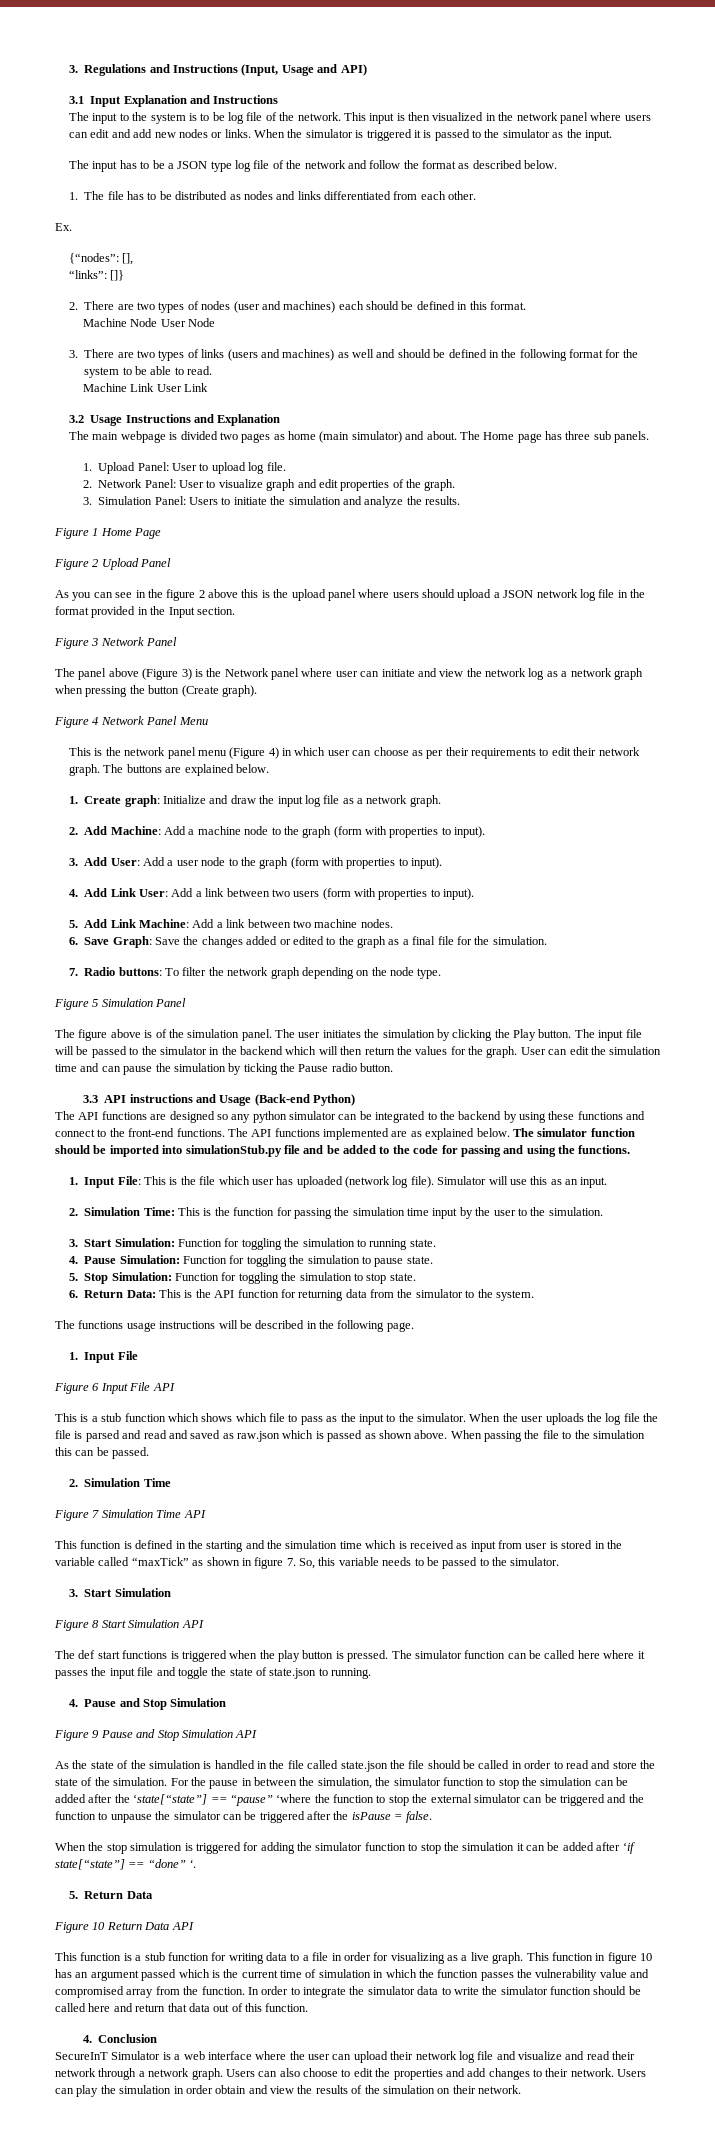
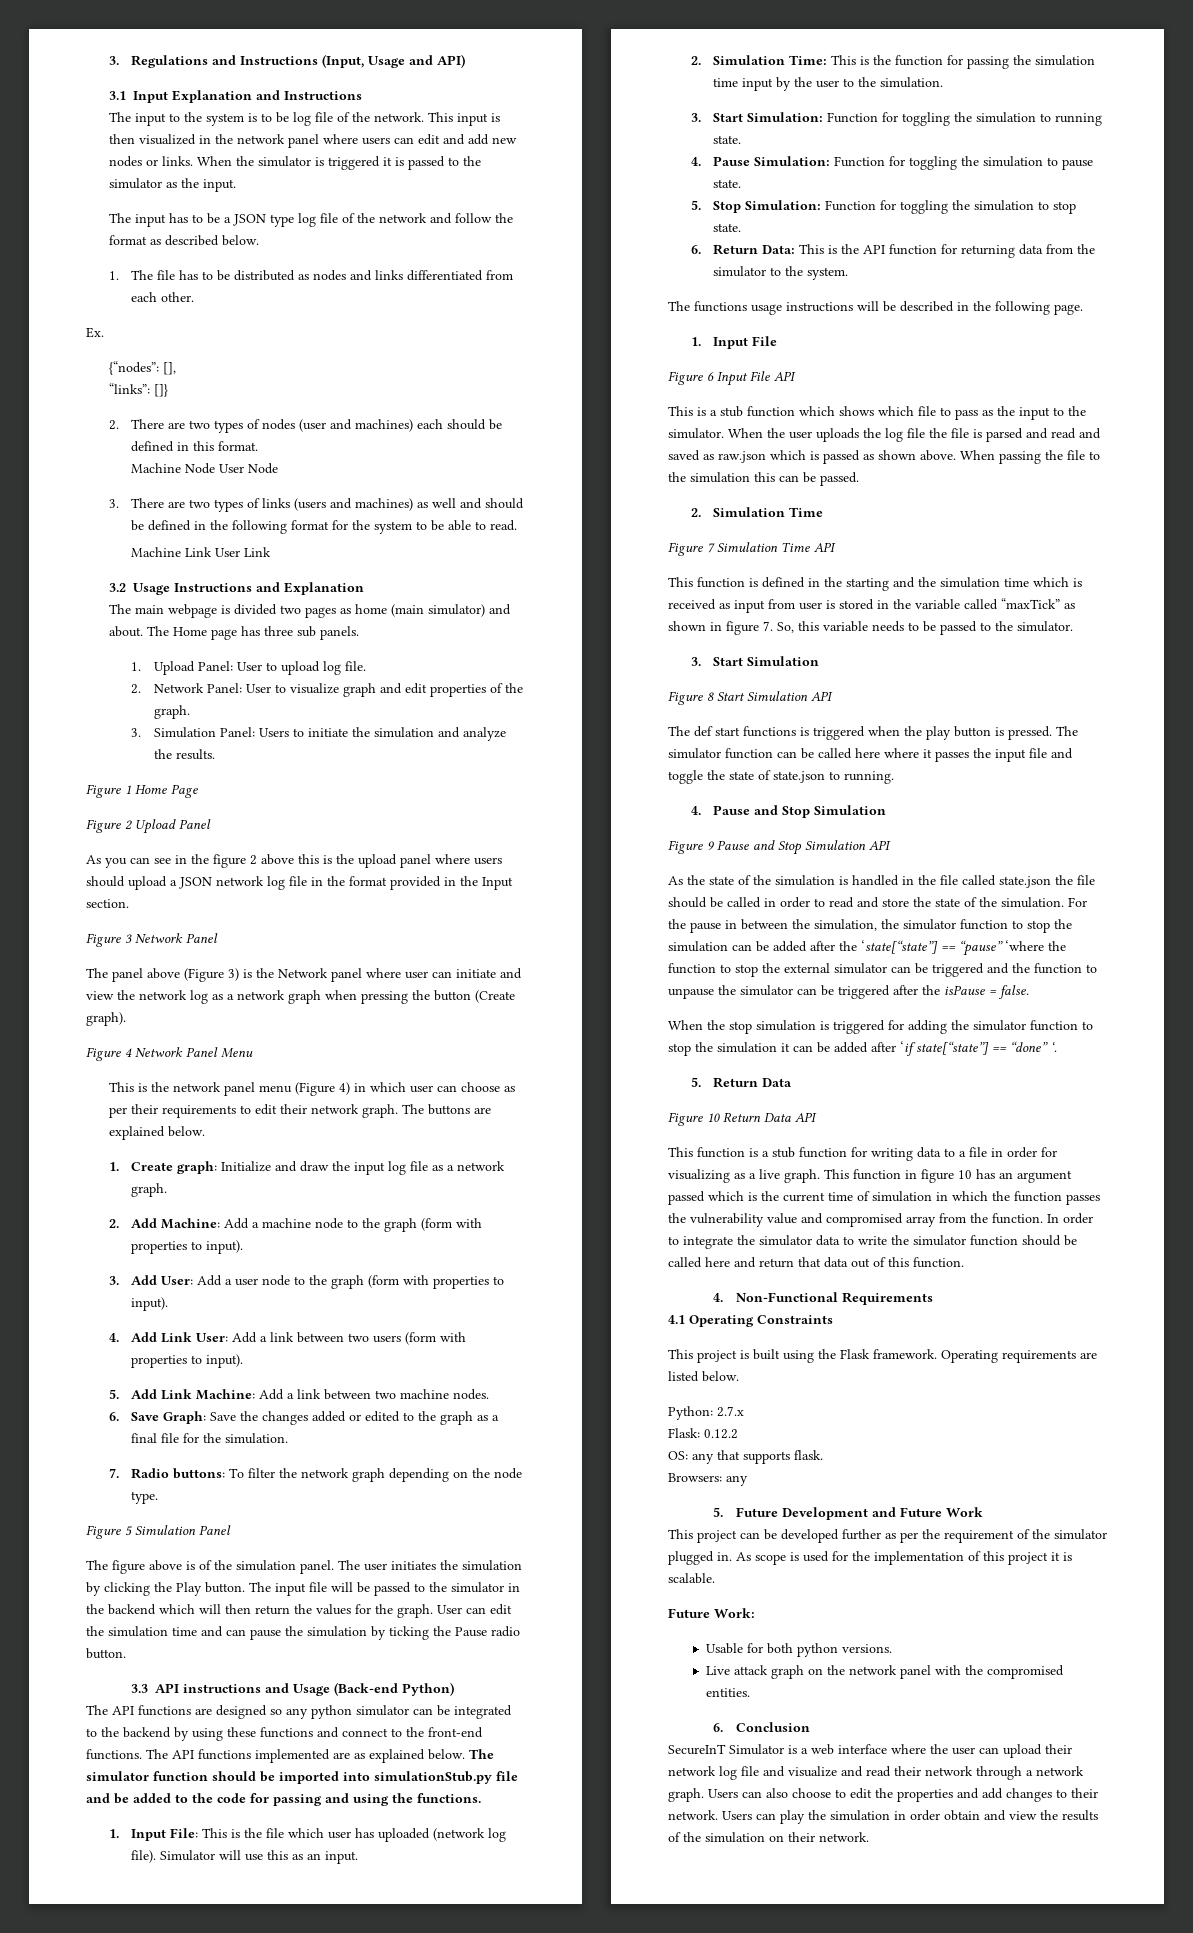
(93, 2039) none -> [735,1292,933,1305] [668,1315,833,1327] [668,1349,1097,1363] [668,1371,739,1382] [668,1406,744,1420] [668,1428,738,1439] [668,1450,823,1464] [668,1473,748,1486] [713,1507,983,1520] [668,1529,1107,1543] [668,1551,1072,1565] [668,1573,715,1584] [668,1608,755,1618] [705,1643,892,1657] [705,1665,1064,1679] [705,1688,750,1697] [713,1723,724,1732] Non-Functional Requirements // 4.1 Operating Constraints // This project is built using the Flask framework. Operating requirements are listed below. // Python: 2.7.x // Flask: 0.12.2 // OS: any that supports flask. // Browsers: any // 5. Future Development and Future Work // This project can be developed further as per the requirement of the simulator plugged in. As scope is used for the implementation of this project it is scalable. // Future Work: // Usable for both python versions. // Live attack graph on the network panel with the compromised entities. // 6.

